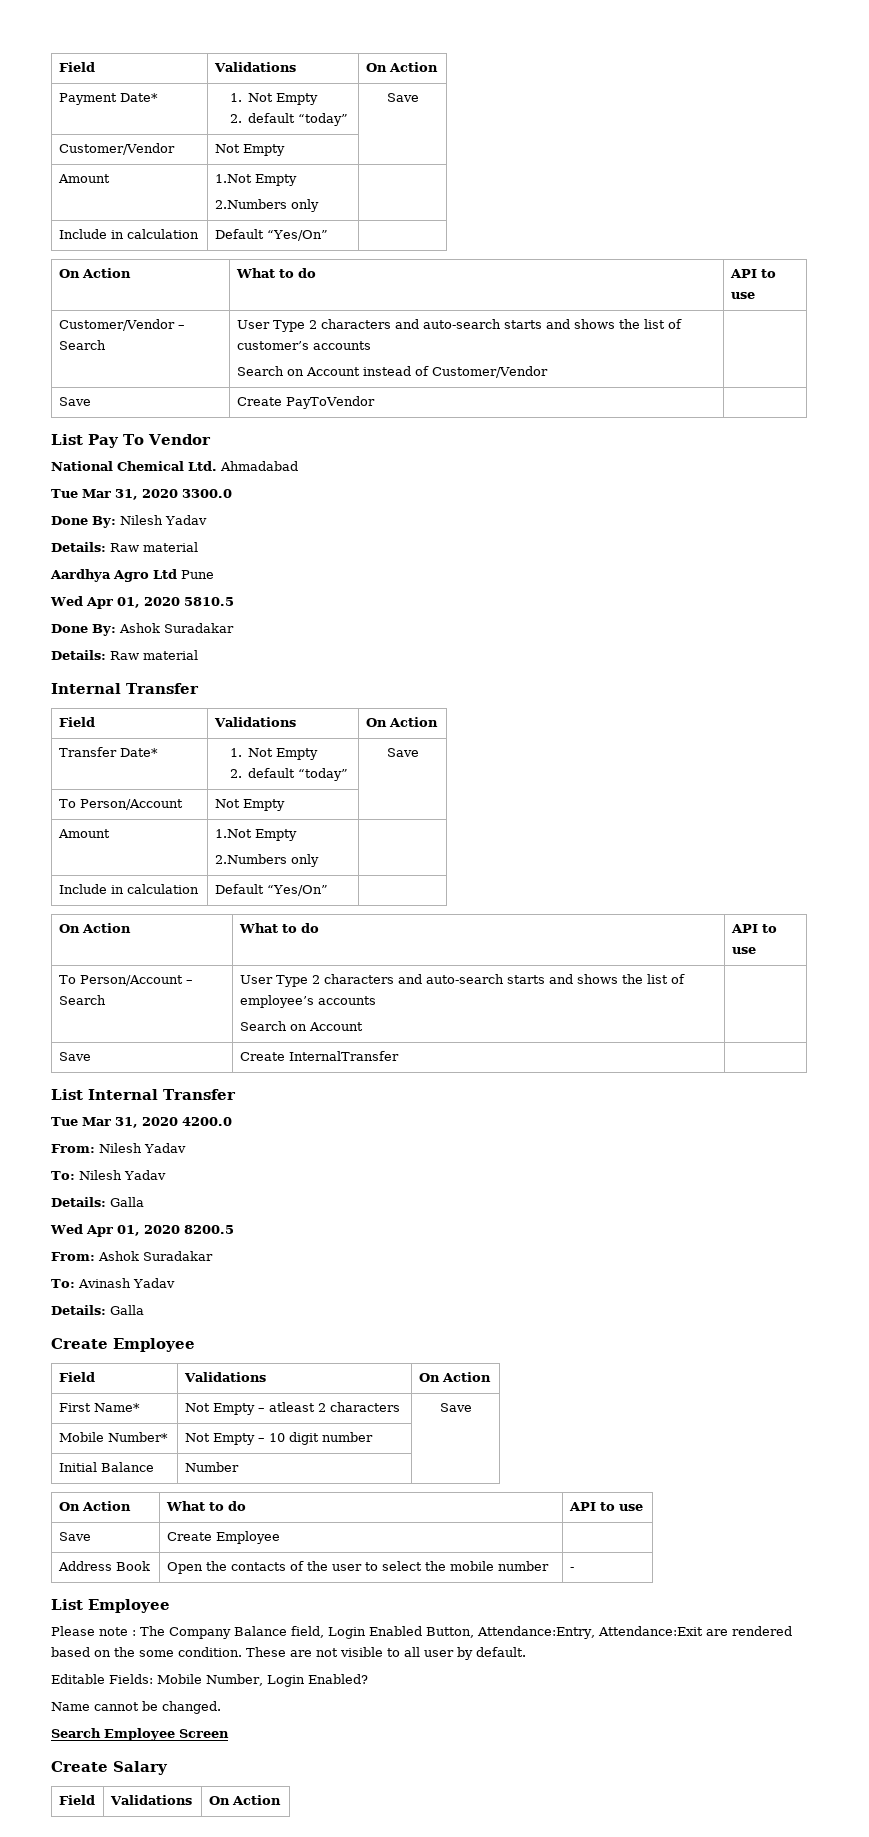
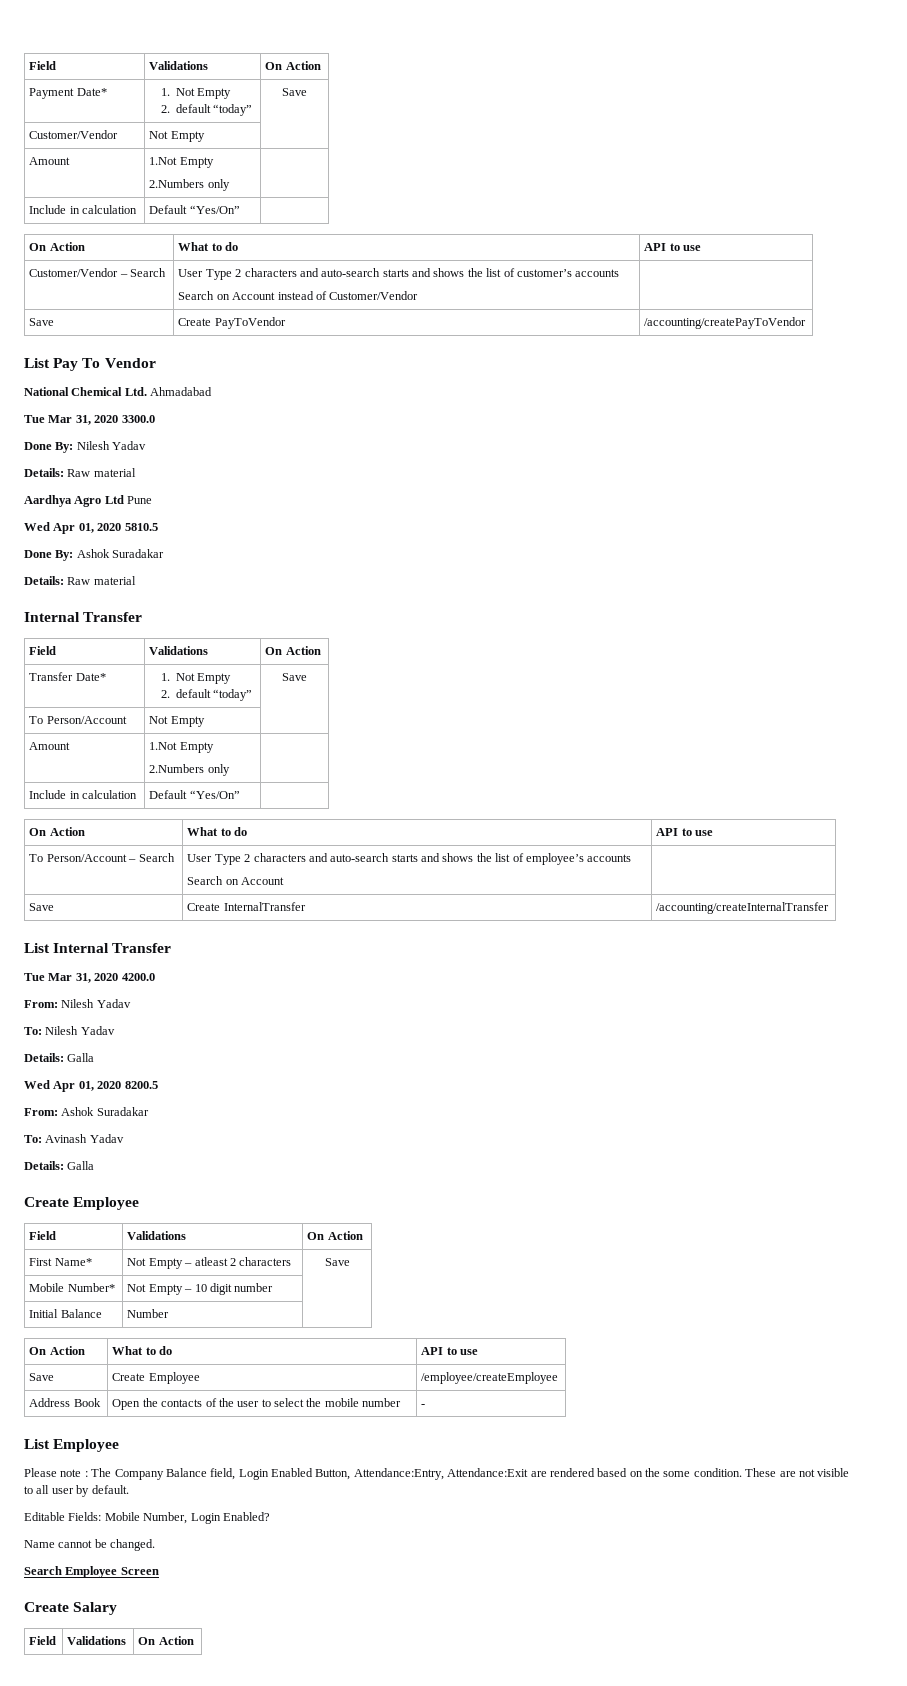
(375, 402) none -> [644,317,807,329] /accounting/createPayToVendor
(399, 1056) none -> [656,902,830,914] /accounting/createInternalTransfer
(280, 1537) none -> [421,1372,559,1384] /employee/createEmployee

